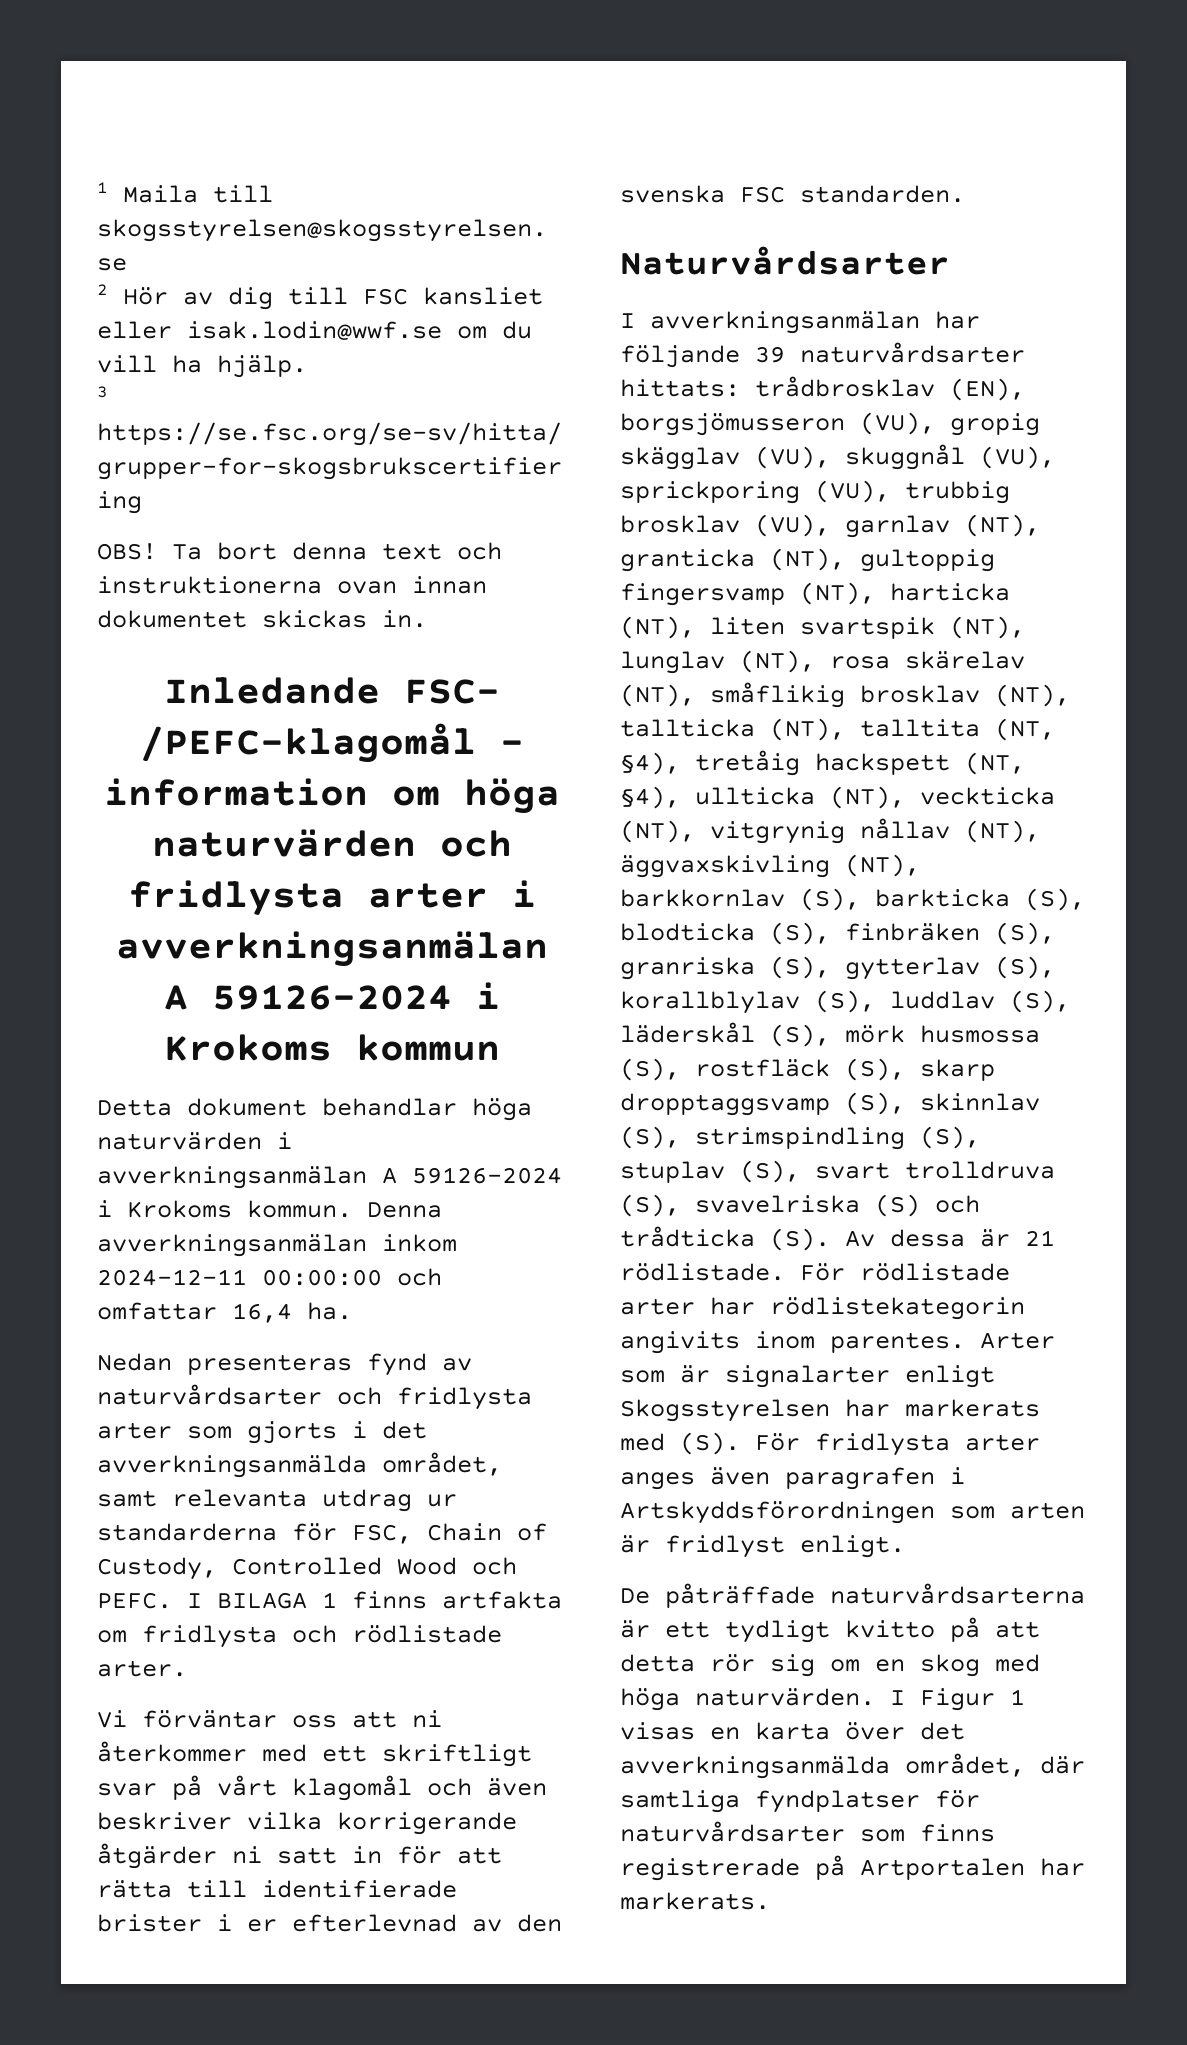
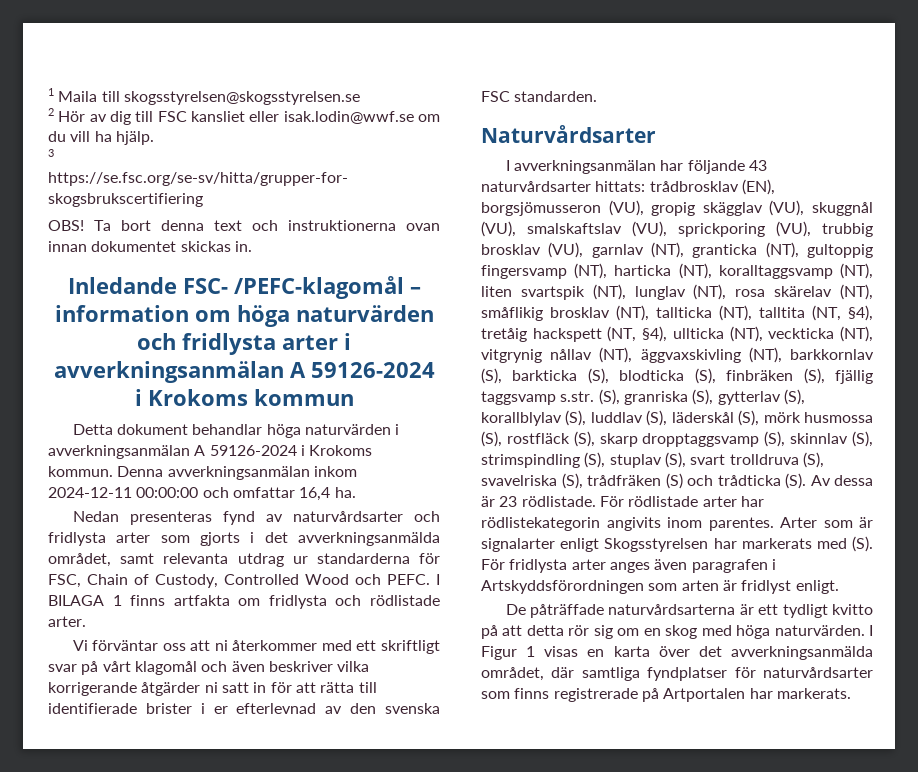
[755,346,785,363] 39 -> [748,160,767,171] 43
(1055, 457) none -> [527,221,667,237] smalskaftslav (VU),
(695, 627) none -> [718,263,873,279] koralltaggsvamp (NT),
(1055, 933) none -> [835,370,873,384] [481,389,620,405] fjällig taggsvamp s.str. (S),
(860, 1204) none -> [561,473,661,489] (S), trådfräken
[1025,1230,1055,1246] 21 -> [499,496,518,507] 23

